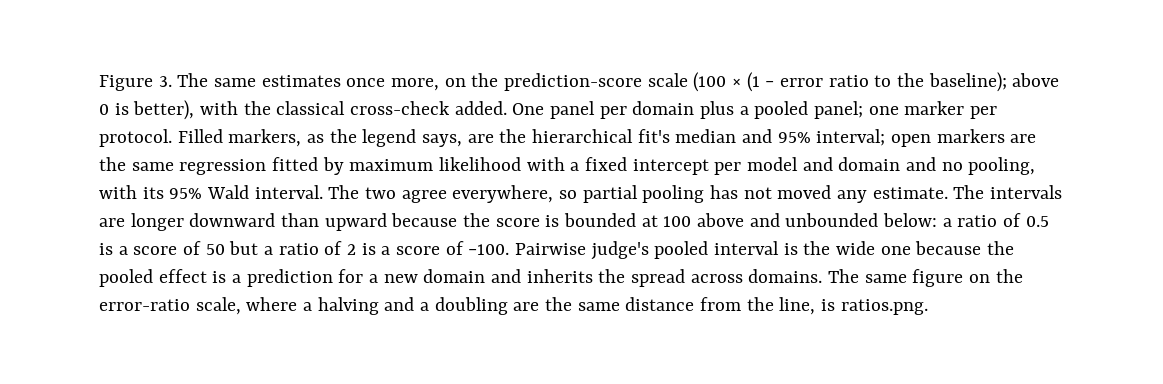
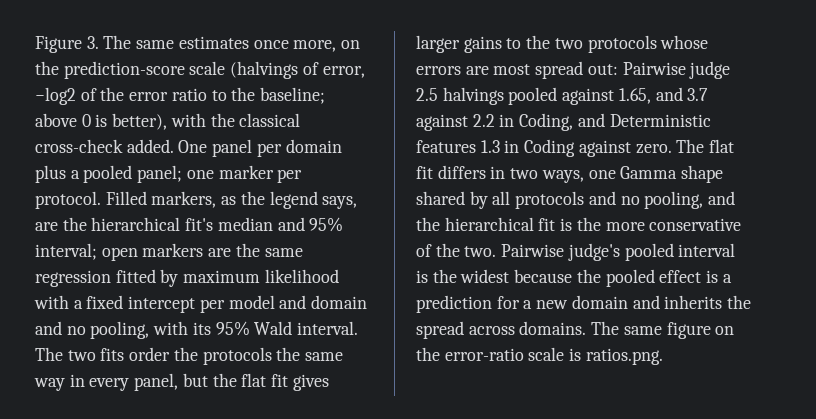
[693,72,775,92] (100 × (1 − -> [230,61,365,79] [35,87,125,105] (halvings of error, −log2 of the
[928,72,1007,92] baseline); -> [260,87,326,104] baseline;
[401,185,1063,203] [99,213,1049,231] [99,241,510,255] agree everywhere, so partial pooling has not moved any estimate. The intervals are longer downward than upward because the score is bounded at 100 above and unbounded below: a ratio of 0.5 is a score of 50 but a ratio of 2 is a score of −100. -> [100,347,344,365] [34,373,329,391] [416,35,709,53] [416,61,731,79] [416,87,709,105] [416,113,711,131] [416,139,735,157] [416,165,724,183] [416,191,736,209] [416,217,742,231] [416,243,497,257] fits order the protocols the same way in every panel, but the flat fit gives larger gains to the two protocols whose errors are most spread out: Pairwise judge 2.5 halvings pooled against 1.65, and 3.7 against 2.2 in Coding, and Deterministic features 1.3 in Coding against zero. The flat fit differs in two ways, one Gamma shape shared by all protocols and no pooling, and the hierarchical fit is the more conservative of the two.
[836,241,911,255] wide one -> [460,269,510,283] widest
[195,297,816,315] scale, where a halving and a doubling are the same distance from the line, -> [528,347,565,361] scale

